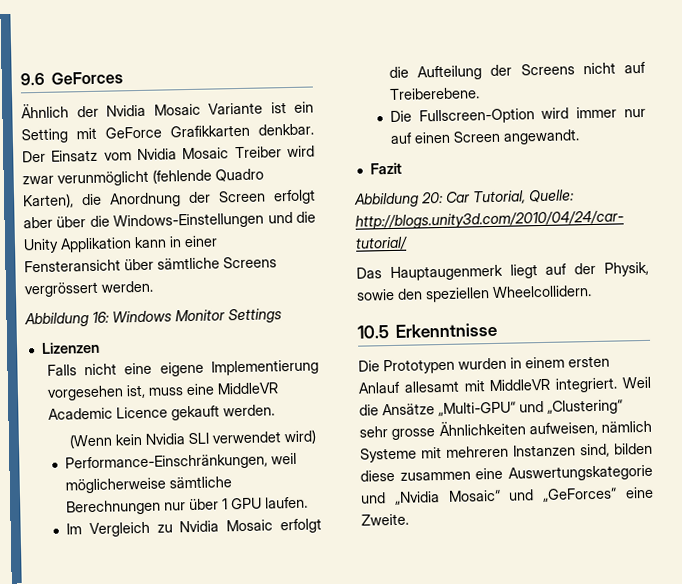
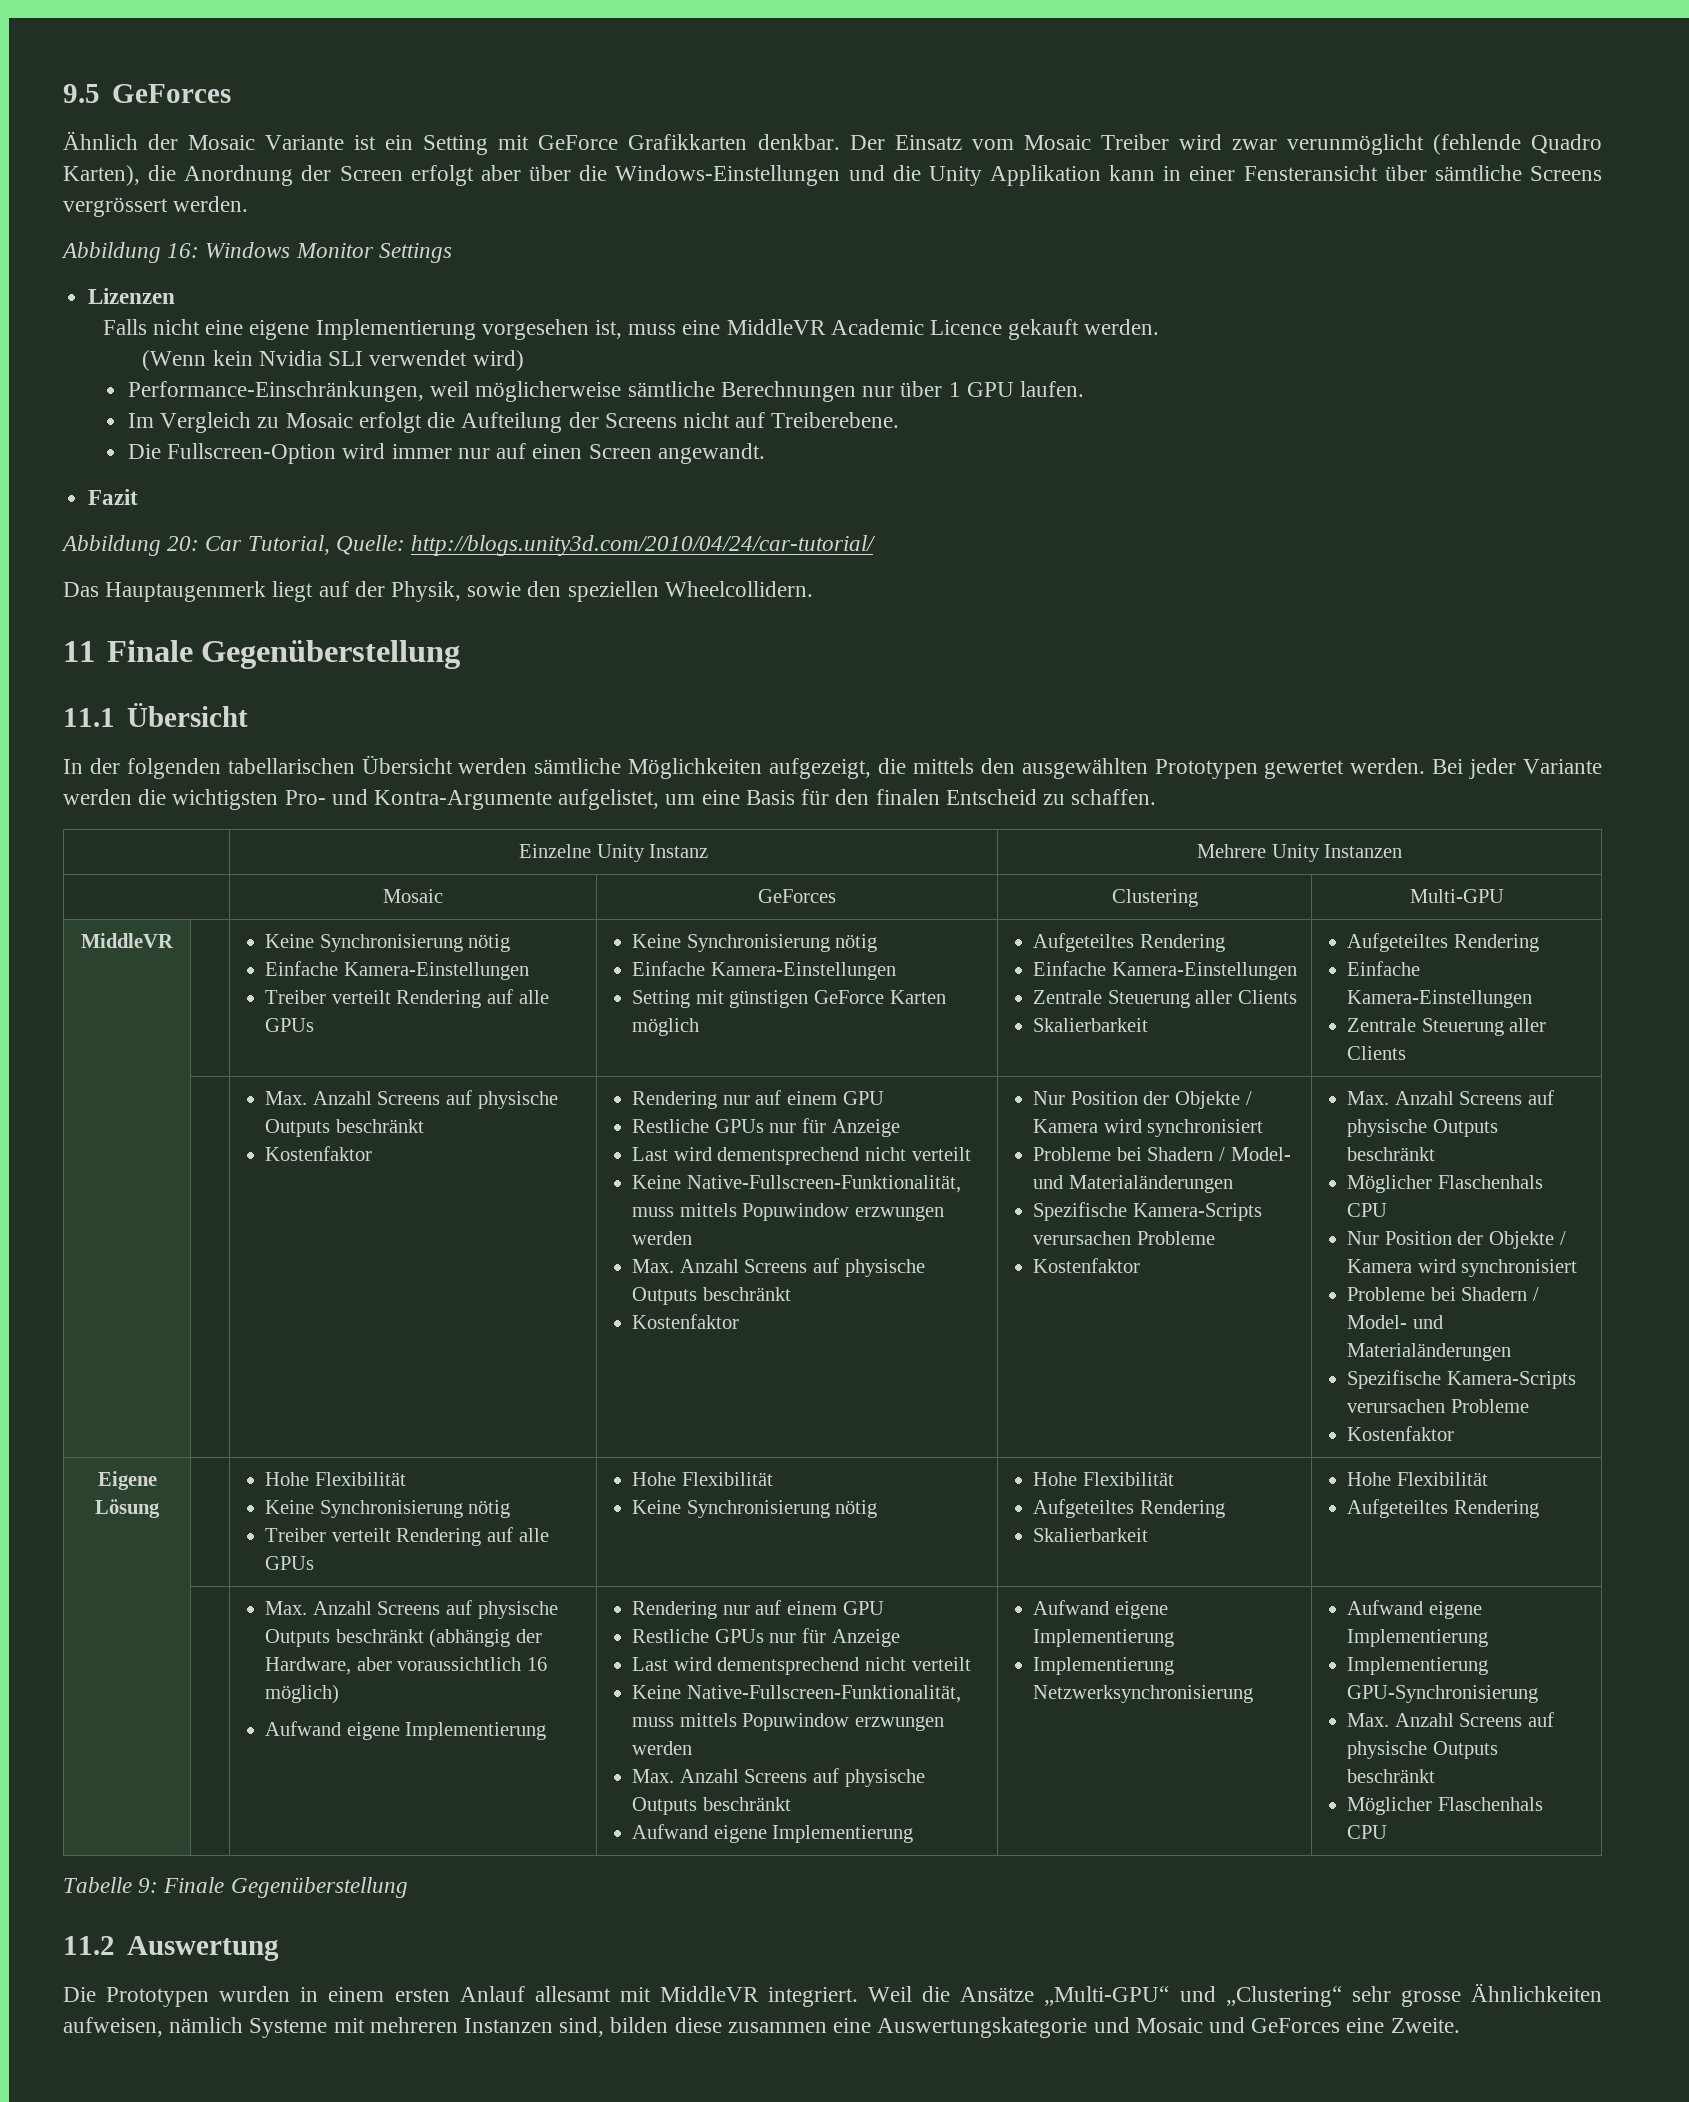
[20,72,45,86] 9.6 -> [63,84,100,103] 9.5
[106,104,146,117] Nvidia -> (179, 142) none
[137,148,177,161] Nvidia -> (1014, 144) none
[179,520,220,533] Nvidia -> (280, 422) none
[357,322,498,339] 10.5 Erkenntnisse -> [63,640,461,669] [63,703,248,727] [63,755,1603,779] [63,789,1157,810] [518,844,709,862] [1196,844,1403,862] [382,889,443,903] [758,889,836,903] [1111,889,1198,907] [1409,889,1504,903] [81,933,173,948] [265,934,511,952] [265,961,529,980] [265,989,549,1008] [265,1018,315,1032] [632,934,878,952] [632,961,896,980] [632,990,946,1008] [632,1018,700,1036] [1033,933,1225,952] [1033,961,1297,980] [1033,990,1297,1008] [1033,1018,1149,1032] [1347,933,1539,952] [1347,961,1421,976] [1347,990,1533,1008] [1347,1018,1547,1036] [1347,1046,1407,1060] [265,1090,558,1109] [265,1119,424,1137] [265,1146,373,1161] [632,1090,884,1109] [632,1118,900,1137] [632,1147,971,1165] [632,1175,961,1193] [632,1203,944,1221] [632,1231,693,1245] [632,1258,925,1277] [632,1287,791,1305] [632,1314,740,1329] [1033,1091,1252,1109] [1033,1119,1264,1137] [1033,1147,1291,1161] [1033,1175,1233,1193] [1033,1202,1262,1221] [1033,1231,1215,1245] [1033,1258,1141,1273] [1347,1090,1554,1105] [1347,1119,1498,1137] [1347,1147,1436,1161] [1347,1175,1543,1193] [1347,1203,1388,1217] [1347,1231,1566,1249] [1347,1259,1578,1277] [1347,1287,1539,1301] [1347,1315,1443,1329] [1347,1343,1512,1361] [1347,1370,1576,1389] [1347,1399,1529,1413] [1347,1426,1455,1441] [97,1471,157,1490] [95,1499,160,1518] [265,1472,406,1486] [265,1500,511,1518] [265,1527,549,1546] [265,1556,315,1570] [632,1472,773,1486] [632,1500,878,1518] [1033,1472,1174,1486] [1033,1499,1225,1518] [1033,1528,1149,1542] [1347,1472,1488,1486] [1347,1499,1539,1518] [265,1600,558,1619] [265,1628,542,1648] [265,1657,547,1675] [265,1684,340,1704] [265,1721,547,1740] [632,1600,884,1619] [632,1628,900,1647] [632,1657,971,1675] [632,1685,961,1703] [632,1713,944,1731] [632,1741,693,1755] [632,1768,925,1787] [632,1797,791,1815] [632,1824,914,1843] [1033,1600,1168,1619] [1033,1629,1175,1647] [1033,1657,1175,1675] [1033,1685,1254,1703] [1347,1600,1482,1619] [1347,1629,1489,1647] [1347,1657,1489,1675] [1347,1685,1539,1703] [1347,1712,1554,1727] [1347,1741,1498,1759] [1347,1769,1436,1783] [1347,1797,1543,1815] [1347,1825,1388,1839] [63,1877,408,1898] [63,1936,279,1961] 11 Finale Gegenüberstellung // 11.1 Übersicht // In der folgenden tabellarischen Übersicht werden sämtliche Möglichkeiten aufgezeigt, die mittels den ausgewählten Prototypen gewertet werden. Bei jeder Variante werden die wichtigsten Pro- und Kontra-Argumente aufgelistet, um eine Basis für den finalen Entscheid zu schaffen. // | Einzelne Unity Instanz | Mehrere Unity Instanzen // | Mosaic | GeForces | Clustering | Multi-GPU // MiddleVR | | Keine Synchronisierung nötig // Einfache Kamera-Einstellungen // Treiber verteilt Rendering auf alle GPUs | Keine Synchronisierung nötig // Einfache Kamera-Einstellungen // Setting mit günstigen GeForce Karten möglich | Aufgeteiltes Rendering // Einfache Kamera-Einstellungen // Zentrale Steuerung aller Clients // Skalierbarkeit | Aufgeteiltes Rendering // Einfache Kamera-Einstellungen // Zentrale Steuerung aller Clients // | | Max. Anzahl Screens auf physische Outputs beschränkt // Kostenfaktor | Rendering nur auf einem GPU // Restliche GPUs nur für Anzeige // Last wird dementsprechend nicht verteilt // Keine Native-Fullscreen-Funktionalität, muss mittels Popuwindow erzwungen werden // Max. Anzahl Screens auf physische Outputs beschränkt // Kostenfaktor | Nur Position der Objekte / Kamera wird synchronisiert // Probleme bei Shadern / Model- und Materialänderungen // Spezifische Kamera-Scripts verursachen Probleme // Kostenfaktor | Max. Anzahl Screens auf physische Outputs beschränkt // Möglicher Flaschenhals CPU // Nur Position der Objekte / Kamera wird synchronisiert // Probleme bei Shadern / Model- und Materialänderungen // Spezifische Kamera-Scripts verursachen Probleme // Kostenfaktor // Eigene Lösung | | Hohe Flexibilität // Keine Synchronisierung nötig // Treiber verteilt Rendering auf alle GPUs | Hohe Flexibilität // Keine Synchronisierung nötig | Hohe Flexibilität // Aufgeteiltes Rendering // Skalierbarkeit | Hohe Flexibilität // Aufgeteiltes Rendering // | | Max. Anzahl Screens auf physische Outputs beschränkt (abhängig der Hardware, aber voraussichtlich 16 möglich) // Aufwand eigene Implementierung | Rendering nur auf einem GPU // Restliche GPUs nur für Anzeige // Last wird dementsprechend nicht verteilt // Keine Native-Fullscreen-Funktionalität, muss mittels Popuwindow erzwungen werden // Max. Anzahl Screens auf physische Outputs beschränkt // Aufwand eigene Implementierung | Aufwand eigene Implementierung // Implementierung Netzwerksynchronisierung | Aufwand eigene Implementierung // Implementierung GPU-Synchronisierung // Max. Anzahl Screens auf physische Outputs beschränkt // Möglicher Flaschenhals CPU // Tabelle 9: Finale Gegenüberstellung // 11.2 Auswertung
[393,487,618,505] „Nvidia Mosaic“ und „GeForces“ -> [1135,2017,1341,2033] Mosaic und GeForces

